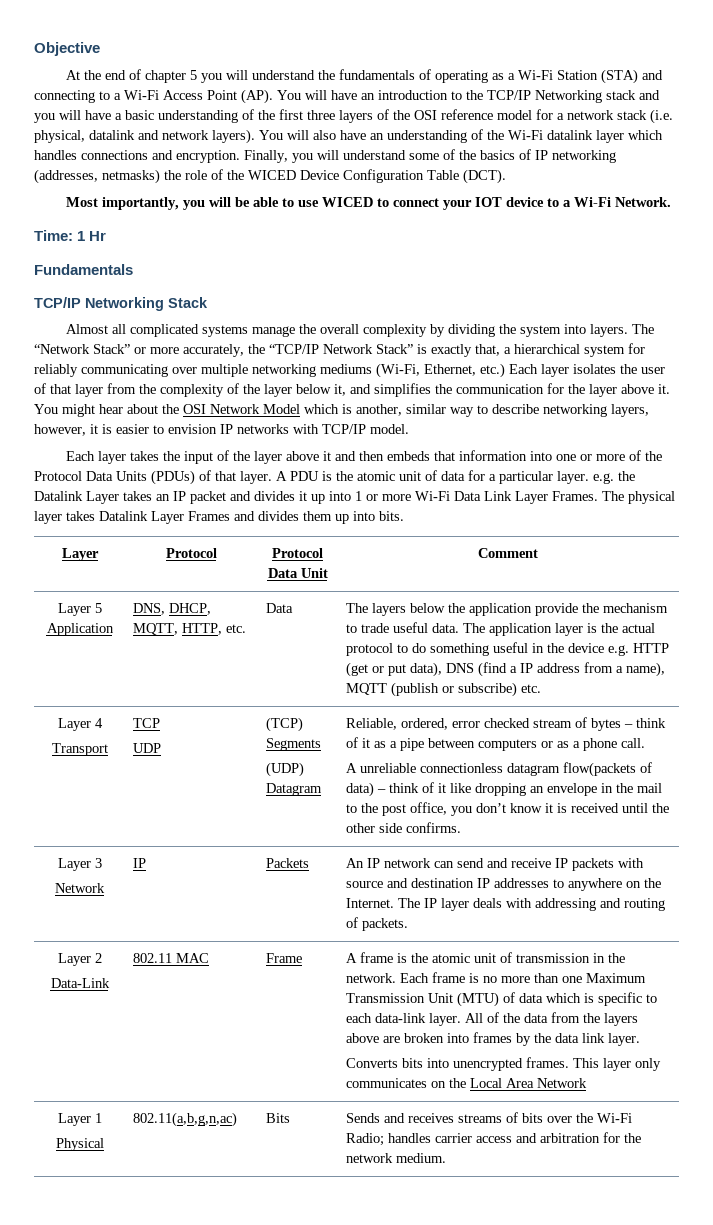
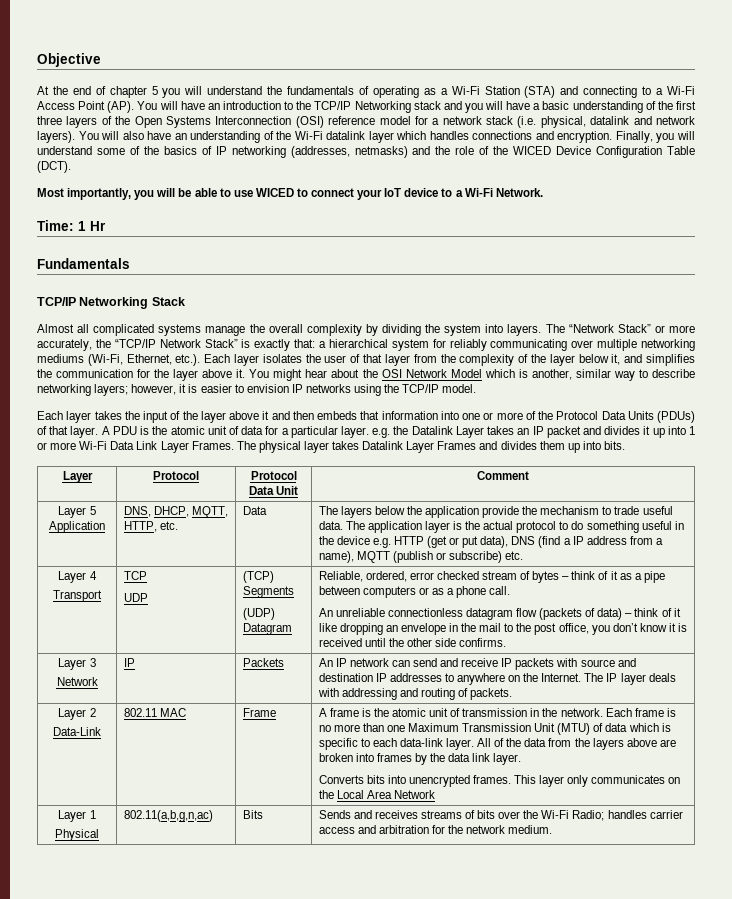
[414,110,437,120] OSI -> [134,116,324,128] Open Systems Interconnection (OSI)
(160, 176) none -> [412,146,431,155] and
[475,197,503,207] IOT -> [384,188,402,197] IoT
[475,344,500,356] that, -> [294,339,316,348] that:
[480,363,505,378] etc.) -> [175,354,201,366] etc.).
[611,404,649,417] layers, -> [94,384,129,396] layers;
[293,424,319,434] with -> [354,384,400,396] using the
[346,763,358,773] A -> [318,608,333,617] An
[563,762,637,777] flow(packets -> [515,608,583,620] flow (packets

